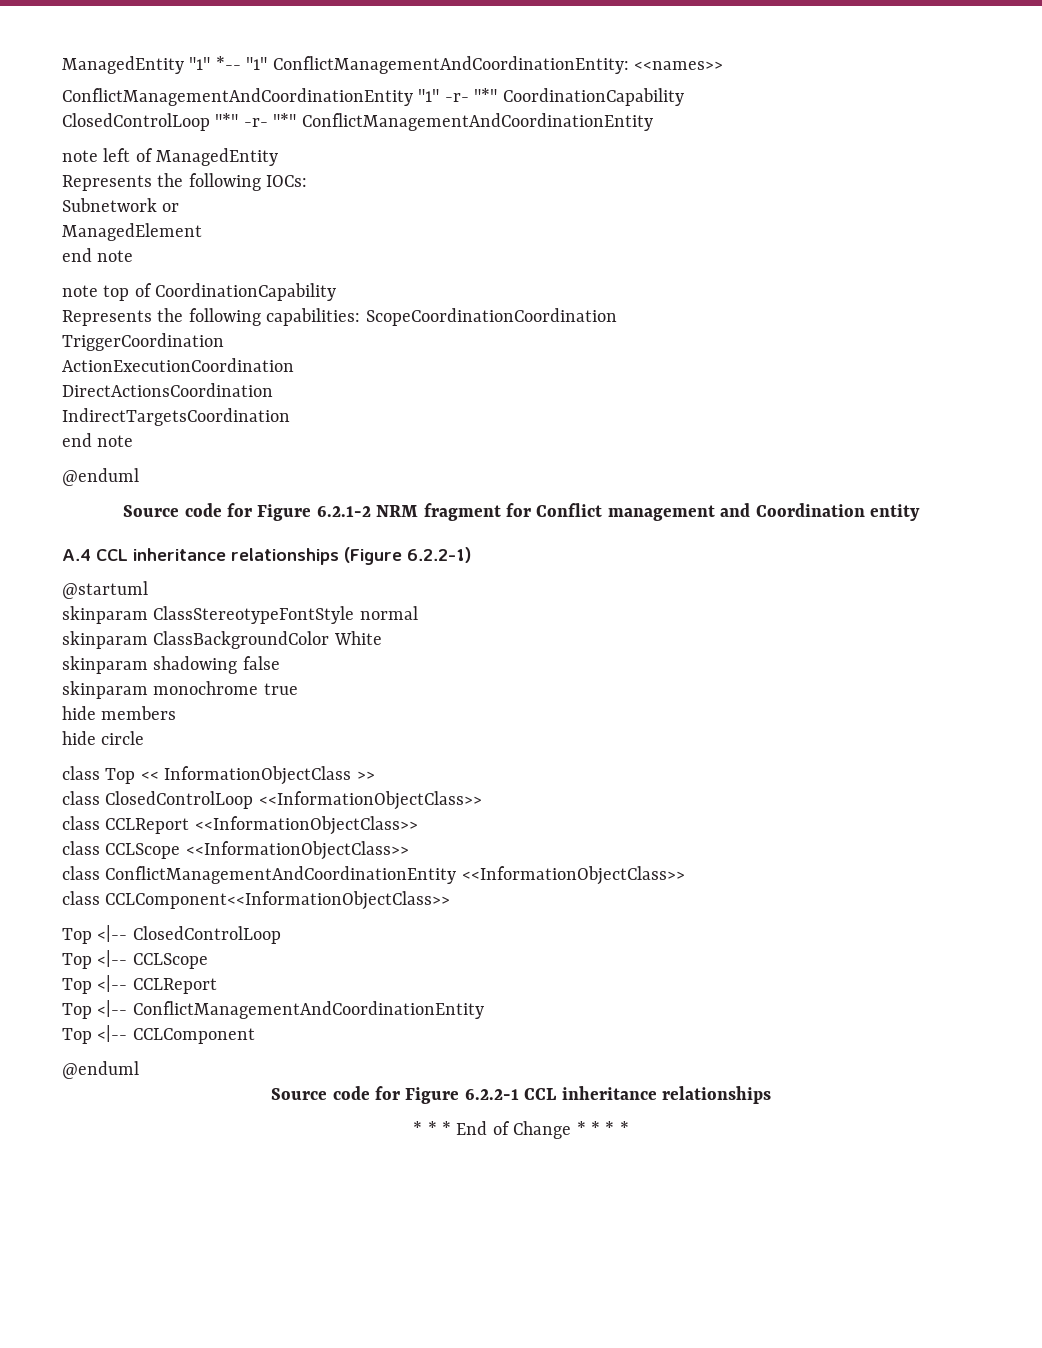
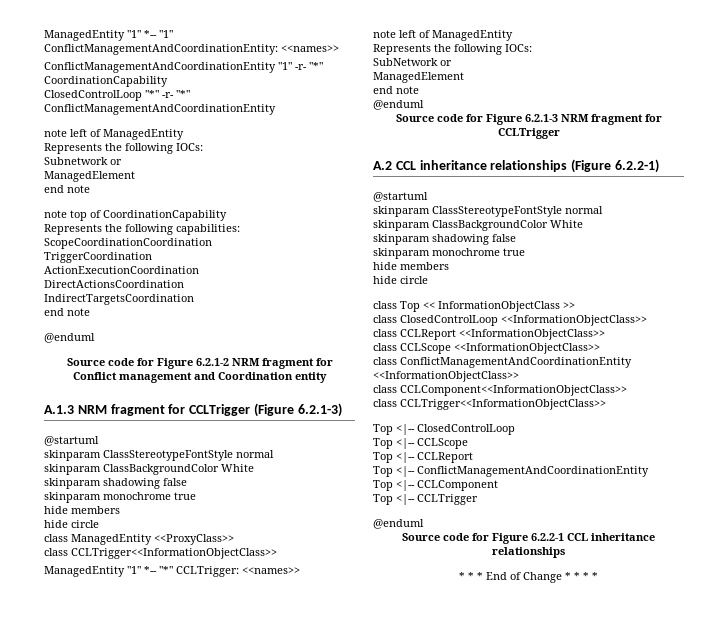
[62,549,91,561] A.4 -> [44,403,342,417] [44,436,99,446] [44,450,274,461] [44,464,254,475] [44,478,187,489] [44,492,196,503] [44,506,120,514] [44,520,99,528] [44,534,234,545] [44,548,277,559] [44,566,300,577] [373,30,513,41] [373,44,532,55] [373,58,452,66] [373,72,464,83] [373,86,419,94] [373,100,424,110] [395,114,662,125] [497,128,560,139] [373,161,392,170] A.1.3 NRM fragment for CCLTrigger (Figure 6.2.1-3) // @startuml // skinparam ClassStereotypeFontStyle normal // skinparam ClassBackgroundColor White // skinparam shadowing false // skinparam monochrome true // hide members // hide circle // class ManagedEntity <<ProxyClass>> // class CCLTrigger<<InformationObjectClass>> // ManagedEntity "1" *-- "*" CCLTrigger: <<names>> // note left of ManagedEntity // Represents the following IOCs: // SubNetwork or // ManagedElement // end note // @enduml // Source code for Figure 6.2.1-3 NRM fragment for CCLTrigger // A.2
(451, 900) none -> [373,399,606,410] // class CCLTrigger<<InformationObjectClass>>
(255, 1036) none -> [373,494,478,505] // Top <|-- CCLTrigger

